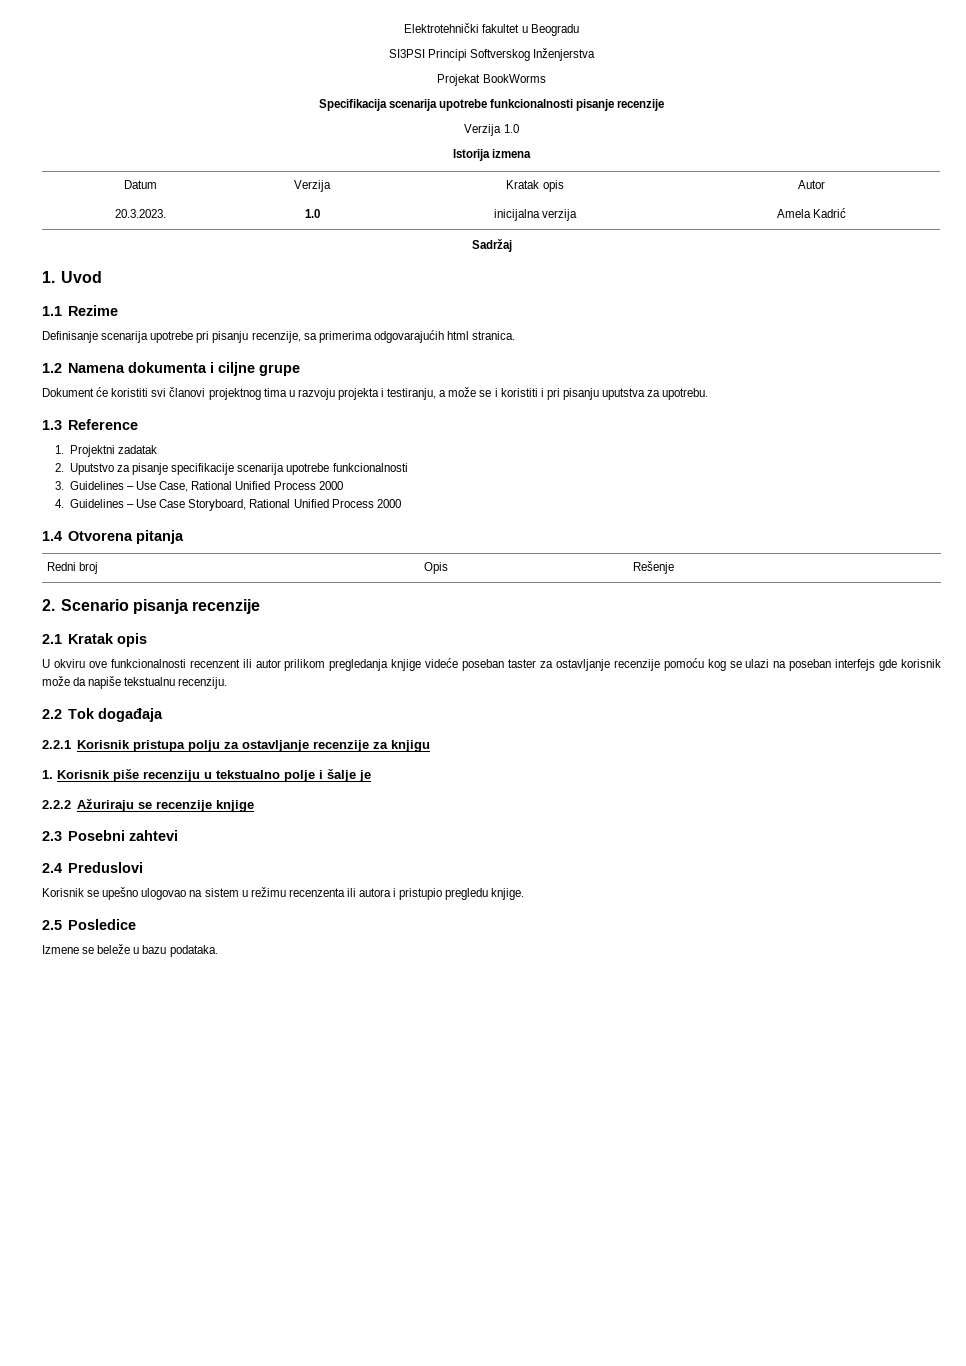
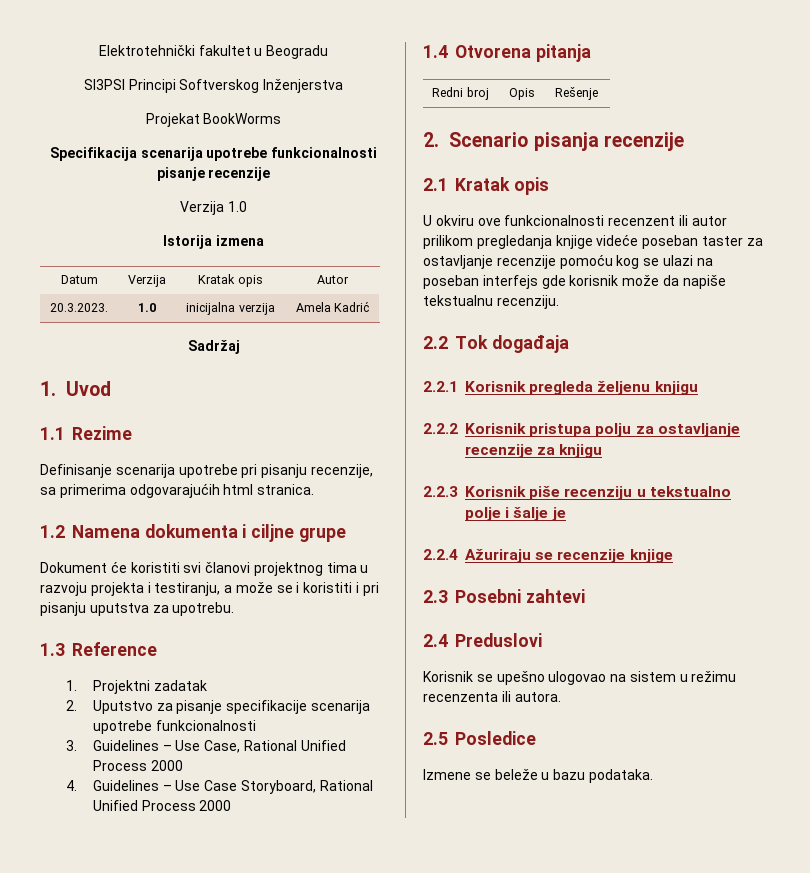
(130, 744) none -> [529,381,698,395] [423,423,526,434] pregleda željenu knjigu // 2.2.2 Korisnik
[42,770,53,779] 1. -> [423,486,458,497] 2.2.3
[42,800,71,809] 2.2.2 -> [423,549,458,560] 2.2.4
[359,888,525,900] autora i pristupio pregledu knjige. -> [514,692,561,702] autora.

